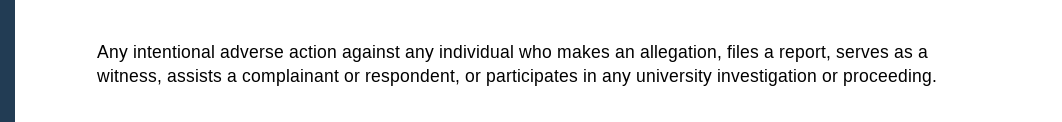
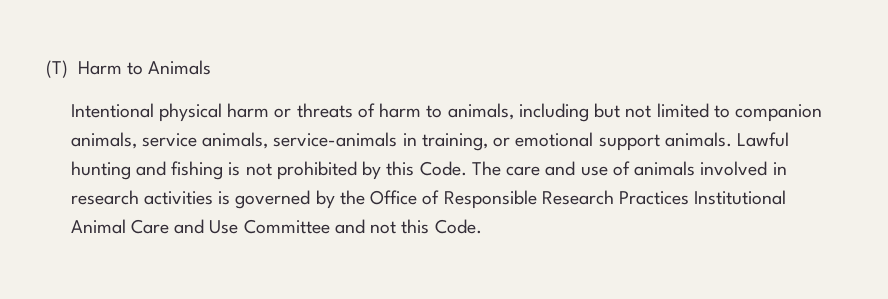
[97,45,929,62] [96,69,938,86] Any intentional adverse action against any individual who makes an allegation, files a report, serves as a witness, assists a complainant or respondent, or participates in any university investigation or proceeding. -> [46,60,212,78] [70,103,823,122] [70,132,790,151] [70,161,787,180] [70,190,787,209] [70,219,482,234] (T) Harm to Animals // Intentional physical harm or threats of harm to animals, including but not limited to companion animals, service animals, service-animals in training, or emotional support animals. Lawful hunting and fishing is not prohibited by this Code. The care and use of animals involved in research activities is governed by the Office of Responsible Research Practices Institutional Animal Care and Use Committee and not this Code.

